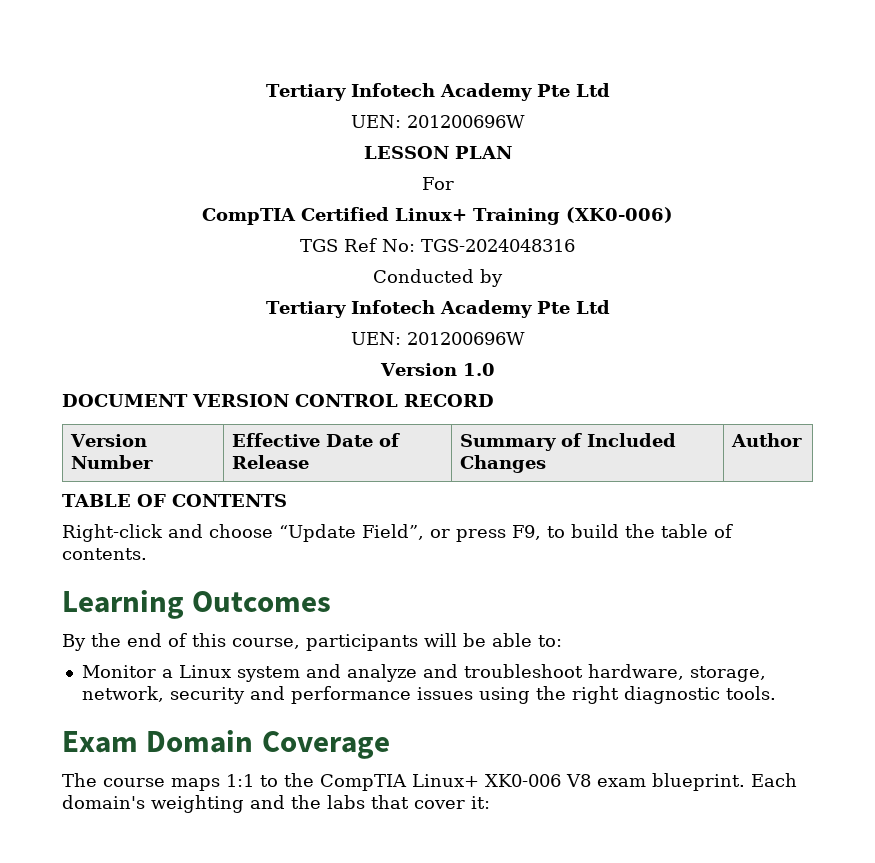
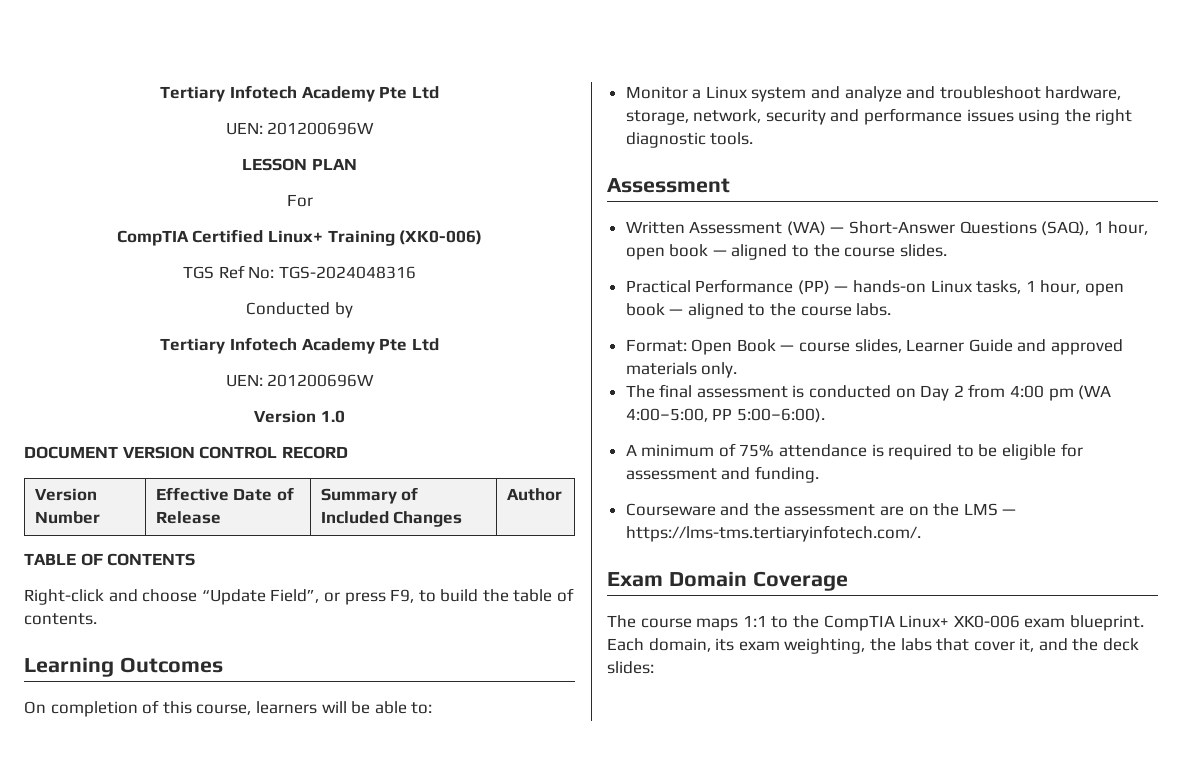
[62,633,162,651] By the end -> [24,701,138,717] On completion
[306,634,418,651] participants -> [255,701,317,714] learners
(776, 693) none -> [607,178,730,193] [625,221,1149,236] [625,244,947,260] [625,279,1125,296] [625,303,892,319] [625,339,1124,355] [625,362,738,378] [625,384,1112,401] [625,408,825,423] [625,443,1083,460] [625,466,819,483] [625,503,1017,516] [625,525,921,542] // Assessment // Written Assessment (WA) — Short-Answer Questions (SAQ), 1 hour, open book — aligned to the course slides. // Practical Performance (PP) — hands-on Linux tasks, 1 hour, open book — aligned to the course labs. // Format: Open Book — course slides, Learner Guide and approved materials only. // The final assessment is conducted on Day 2 from 4:00 pm (WA 4:00–5:00, PP 5:00–6:00). // A minimum of 75% attendance is required to be eligible for assessment and funding. // Courseware and the assessment are on the LMS — https://lms-tms.tertiaryinfotech.com/.
[566,774,591,787] V8 -> (1020, 621) none
[62,795,490,813] domain's weighting and the labs that cover it: -> [648,638,1140,654] [607,661,654,674] domain, its exam weighting, the labs that cover it, and the deck slides:

